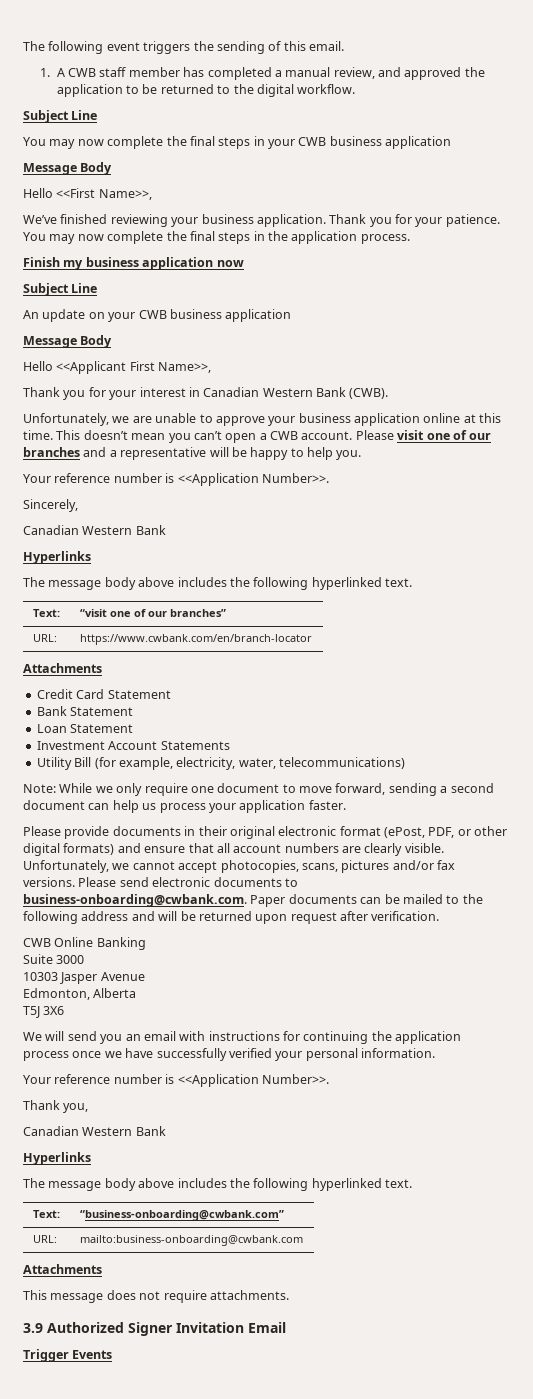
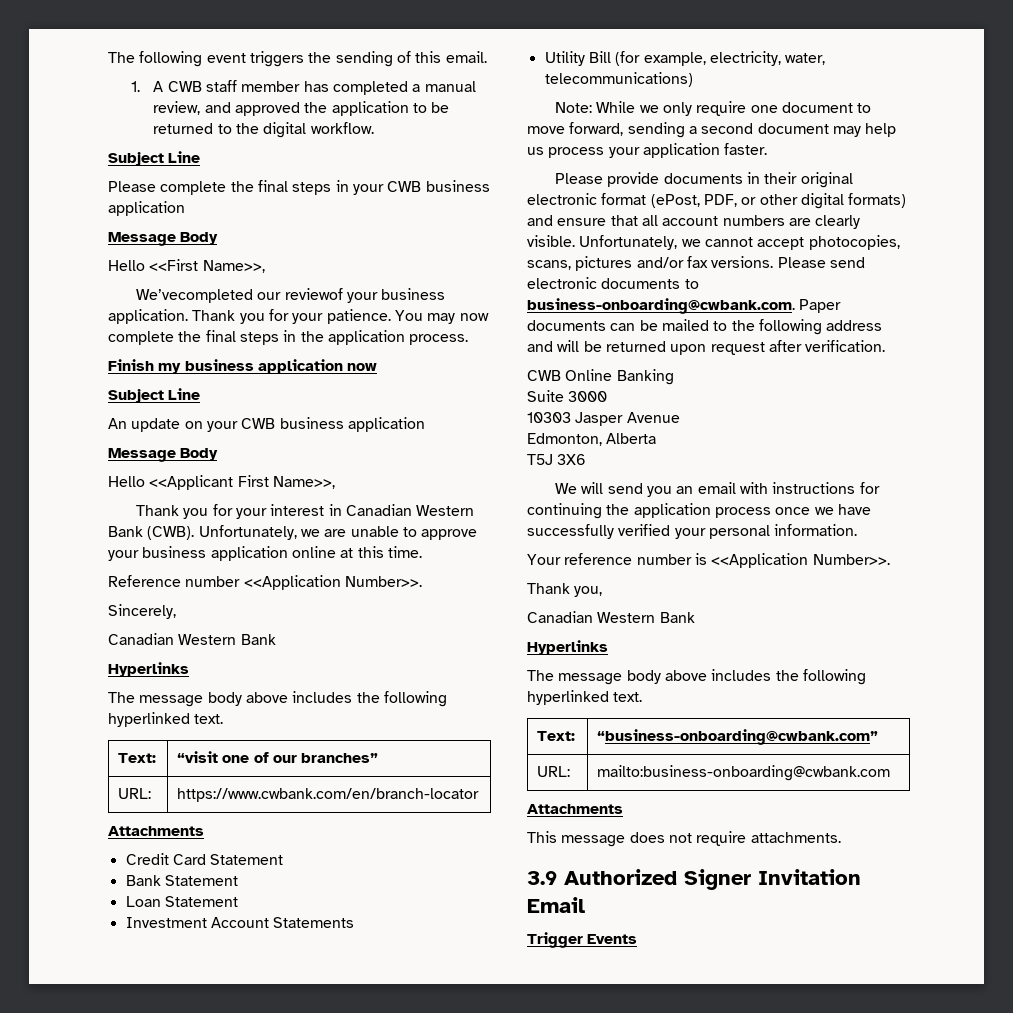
[23,137,104,149] You may now -> [108,181,156,192] Please
[23,214,168,227] We’ve finished reviewing -> [136,288,343,303] We’vecompleted our reviewof
(389, 393) // -> (195, 533) none
[56,430,492,443] [23,447,362,460] [23,473,175,483] This doesn’t mean you can’t open a CWB account. Please visit one of our branches and a representative will be happy to help you. // Your reference number is -> [108,575,241,587] // Reference number
[88,803,110,810] can -> [832,126,861,137] may

